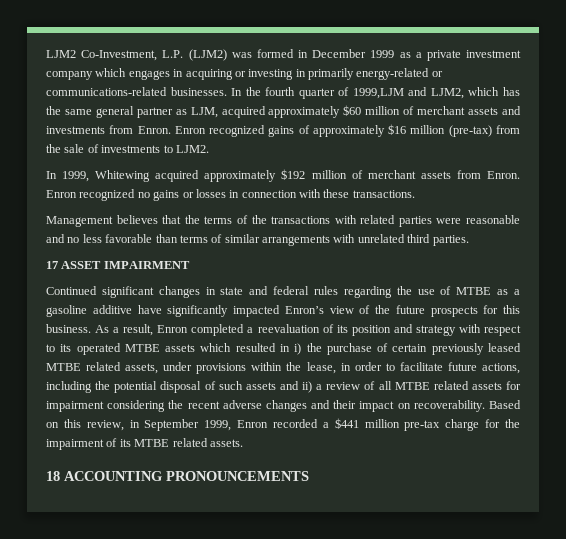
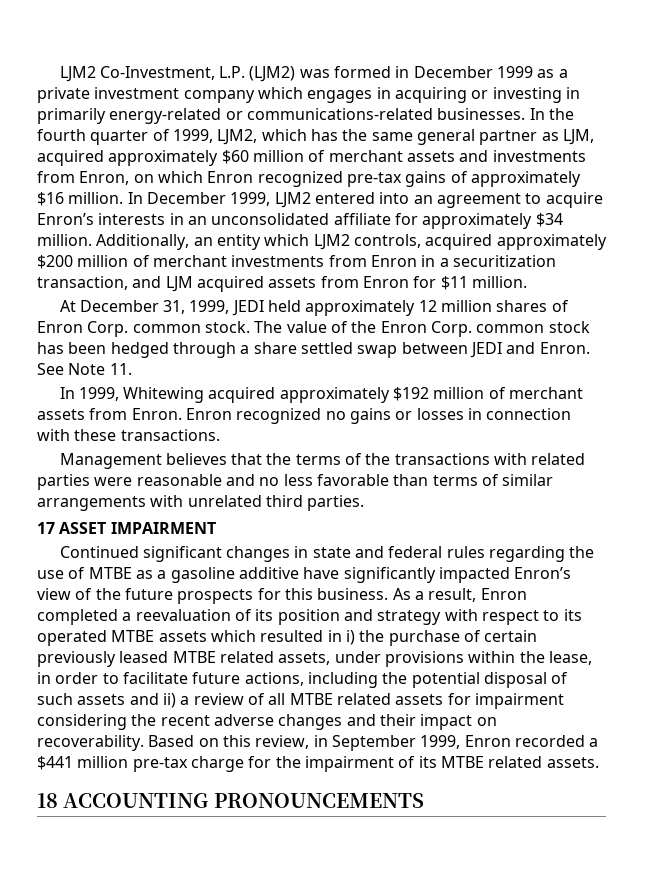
[352,87,428,99] 1999,LJM and -> [172,129,213,143] 1999,
[137,125,266,137] Enron. Enron recognized -> [79,171,402,187] Enron, on which Enron recognized pre-tax
[410,125,520,137] [46,144,209,153] million (pre-tax) from the sale of investments to LJM2. -> [68,192,603,208] [37,213,563,229] [37,234,607,250] [37,255,556,269] [37,276,527,292] [59,300,569,316] [37,321,590,337] [37,342,590,358] [37,363,132,375] million. In December 1999, LJM2 entered into an agreement to acquire Enron’s interests in an unconsolidated affiliate for approximately $34 million. Additionally, an entity which LJM2 controls, acquired approximately $200 million of merchant investments from Enron in a securitization transaction, and LJM acquired assets from Enron for $11 million. // At December 31, 1999, JEDI held approximately 12 million shares of Enron Corp. common stock. The value of the Enron Corp. common stock has been hedged through a share settled swap between JEDI and Enron. See Note 11.

